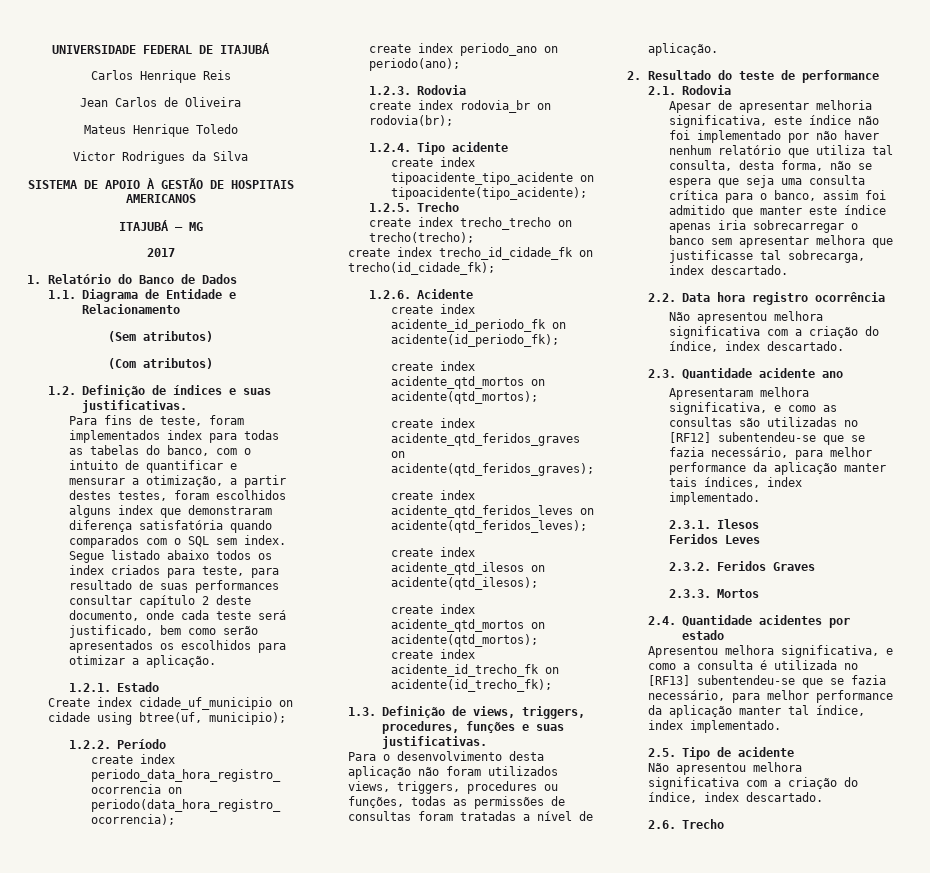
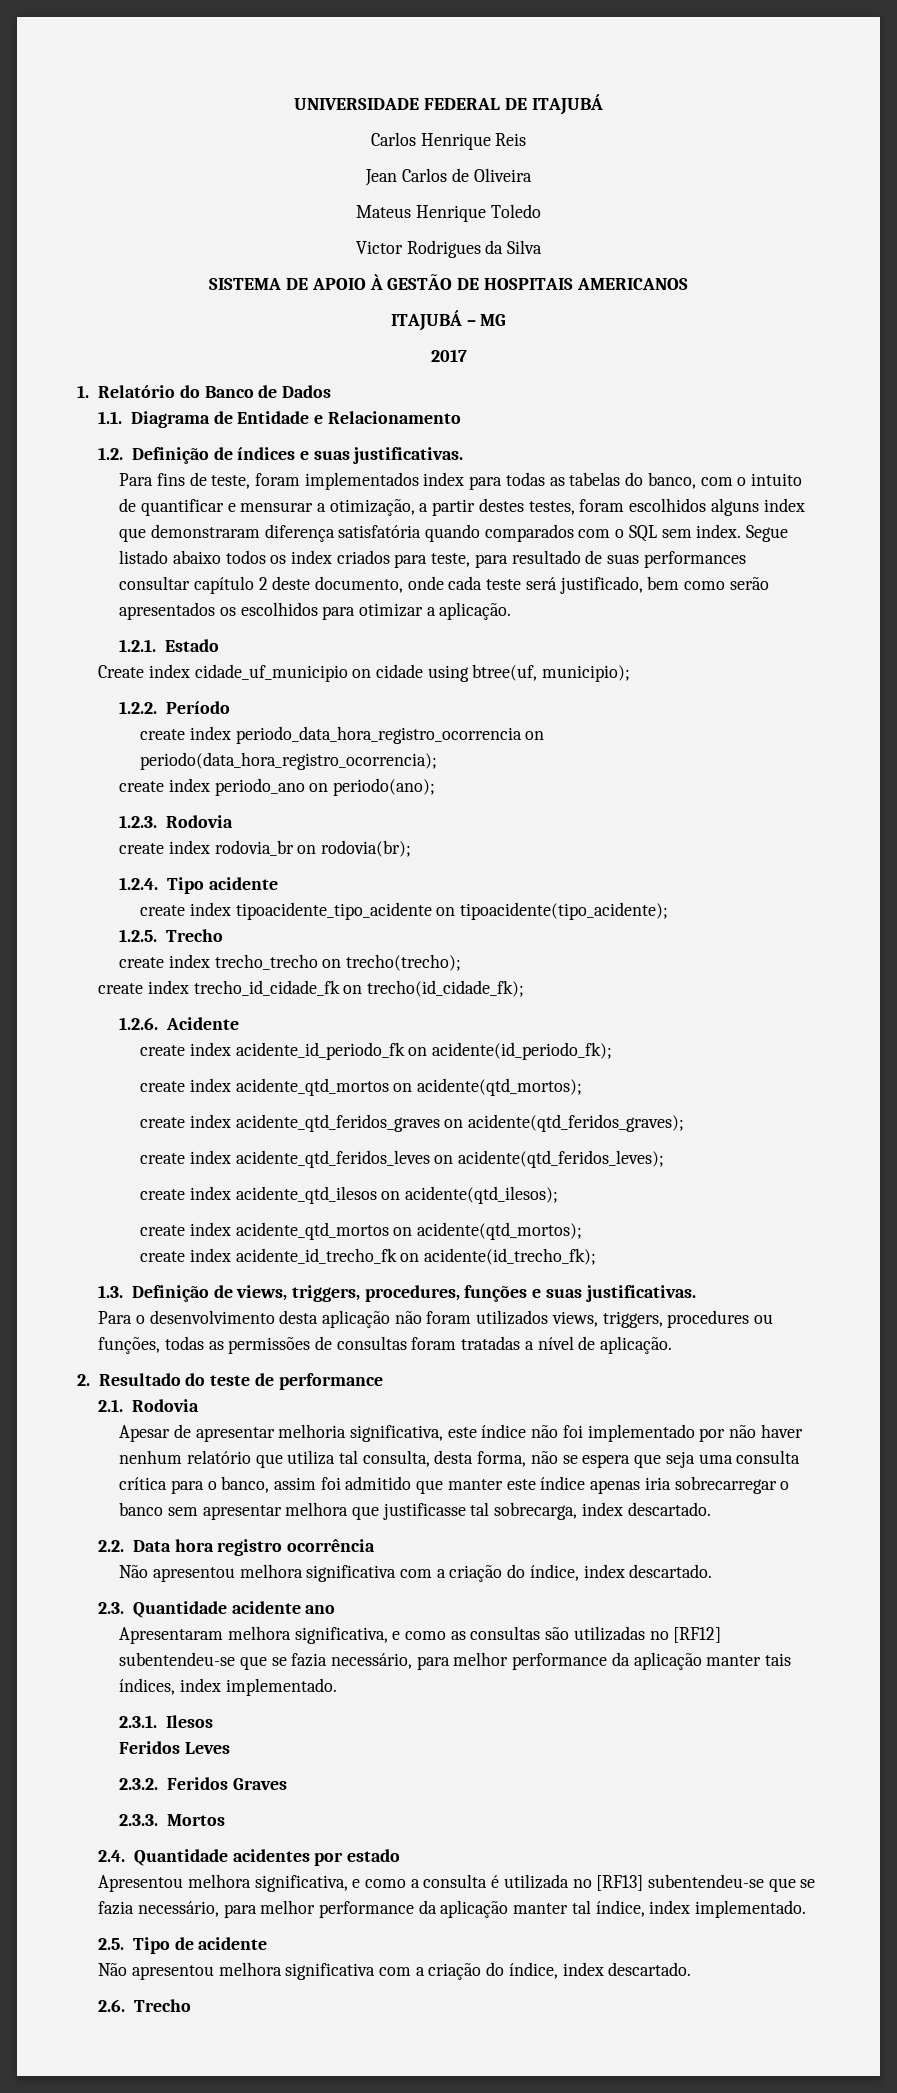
[108,331,213,342] [108,358,213,369] // (Sem atributos) // (Com atributos) -> (461, 417) none

